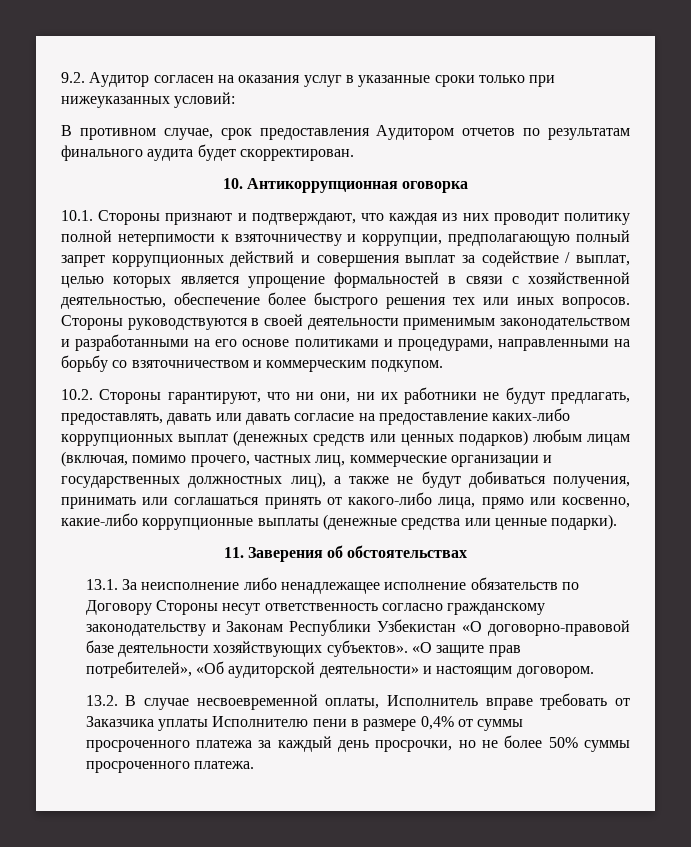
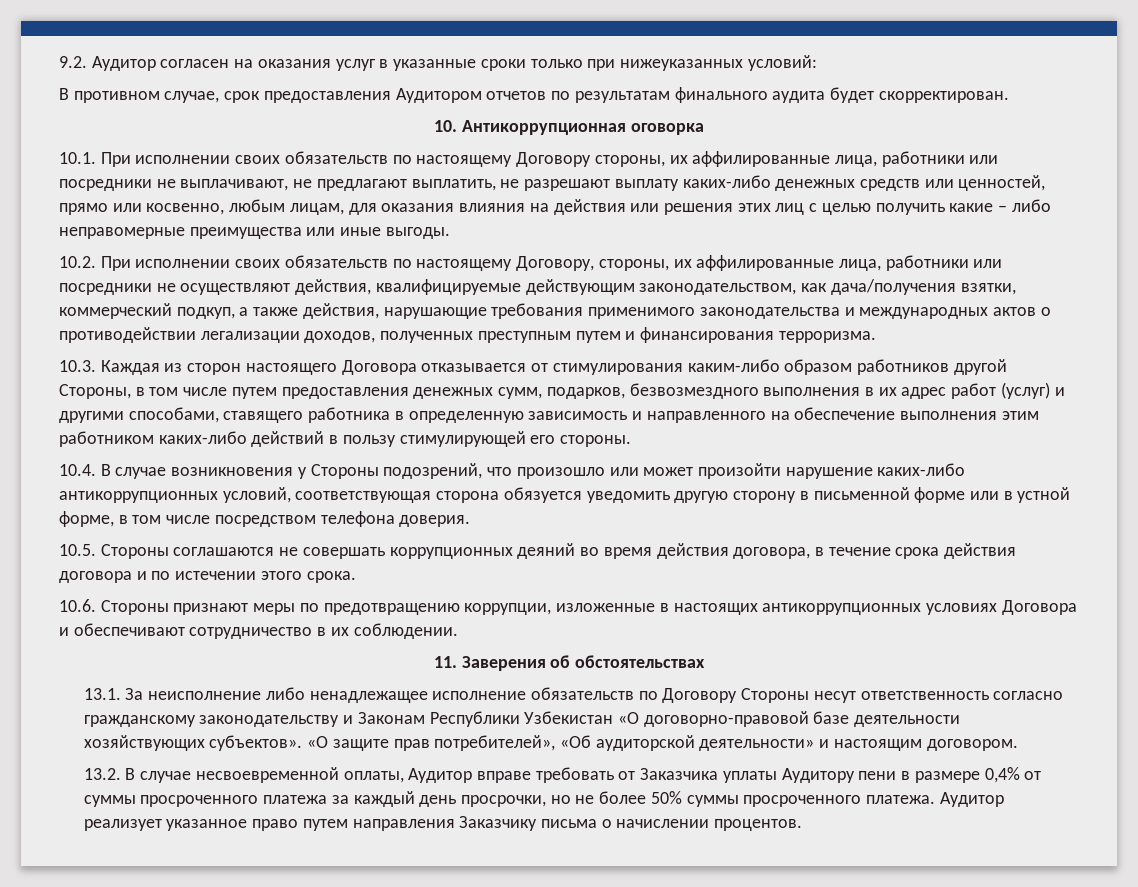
[98,210,630,225] [61,230,630,246] [61,251,630,267] [61,272,630,288] [61,292,630,309] [61,314,631,330] [61,334,630,351] [61,355,443,372] [61,387,630,404] [61,408,571,425] [61,429,630,446] [61,451,553,467] [61,471,630,488] [61,492,630,509] [61,513,618,530] Стороны признают и подтверждают, что каждая из них проводит политику полной нетерпимости к взяточничеству и коррупции, предполагающую полный запрет коррупционных действий и совершения выплат за содействие / выплат, целью которых является упрощение формальностей в связи с хозяйственной деятельностью, обеспечение более быстрого решения тех или иных вопросов. Стороны руководствуются в своей деятельности применимым законодательством и разработанными на его основе политиками и процедурами, направленными на борьбу со взяточничеством и коммерческим подкупом. // 10.2. Стороны гарантируют, что ни они, ни их работники не будут предлагать, предоставлять, давать или давать согласие на предоставление каких-либо коррупционных выплат (денежных средств или ценных подарков) любым лицам (включая, помимо прочего, частных лиц, коммерческие организации и государственных должностных лиц), а также не будут добиваться получения, принимать или соглашаться принять от какого-либо лица, прямо или косвенно, какие-либо коррупционные выплаты (денежные средства или ценные подарки). -> [100,151,999,167] [59,175,1046,191] [59,199,1051,215] [59,227,450,239] [59,255,1003,271] [59,279,1016,295] [59,303,1051,319] [59,327,876,343] [59,359,1007,375] [59,382,1065,399] [59,407,1039,423] [59,431,632,447] [59,463,966,479] [59,487,1071,503] [59,511,471,527] [59,543,1017,559] [59,571,356,583] [59,599,1077,615] [59,623,458,639] При исполнении своих обязательств по настоящему Договору стороны, их аффилированные лица, работники или посредники не выплачивают, не предлагают выплатить, не разрешают выплату каких-либо денежных средств или ценностей, прямо или косвенно, любым лицам, для оказания влияния на действия или решения этих лиц с целью получить какие – либо неправомерные преимущества или иные выгоды. // 10.2. При исполнении своих обязательств по настоящему Договору, стороны, их аффилированные лица, работники или посредники не осуществляют действия, квалифицируемые действующим законодательством, как дача/получения взятки, коммерческий подкуп, а также действия, нарушающие требования применимого законодательства и международных актов о противодействии легализации доходов, полученных преступным путем и финансирования терроризма. // 10.3. Каждая из сторон настоящего Договора отказывается от стимулирования каким-либо образом работников другой Стороны, в том числе путем предоставления денежных сумм, подарков, безвозмездного выполнения в их адрес работ (услуг) и другими способами, ставящего работника в определенную зависимость и направленного на обеспечение выполнения этим работником каких-либо действий в пользу стимулирующей его стороны. // 10.4. В случае возникновения у Стороны подозрений, что произошло или может произойти нарушение каких-либо антикоррупционных условий, соответствующая сторона обязуется уведомить другую сторону в письменной форме или в устной форме, в том числе посредством телефона доверия. // 10.5. Стороны соглашаются не совершать коррупционных деяний во время действия договора, в течение срока действия договора и по истечении этого срока. // 10.6. Стороны признают меры по предотвращению коррупции, изложенные в настоящих антикоррупционных условиях Договора и обеспечивают сотрудничество в их соблюдении.
[387,695,479,706] Исполнитель -> [408,768,473,783] Аудитор
[212,716,309,727] Исполнителю -> [781,768,855,783] Аудитору
(255, 765) none -> [939,792,1004,807] [83,816,803,831] Аудитор реализует указанное право путем направления Заказчику письма о начислении процентов.

